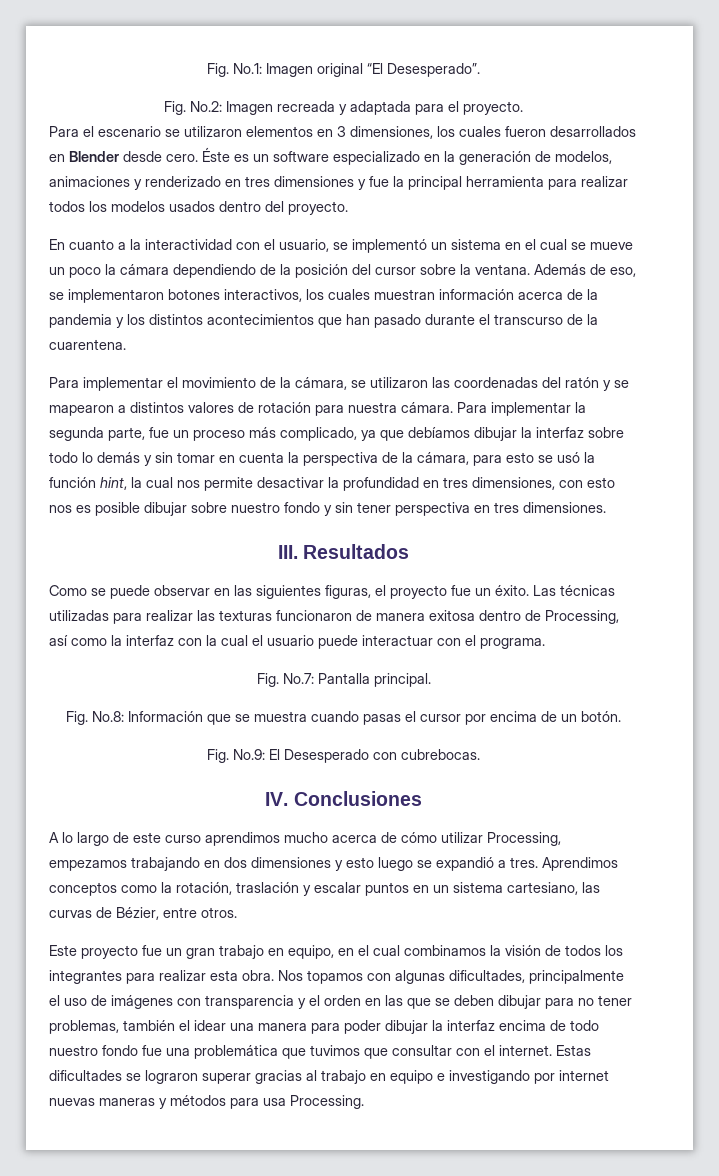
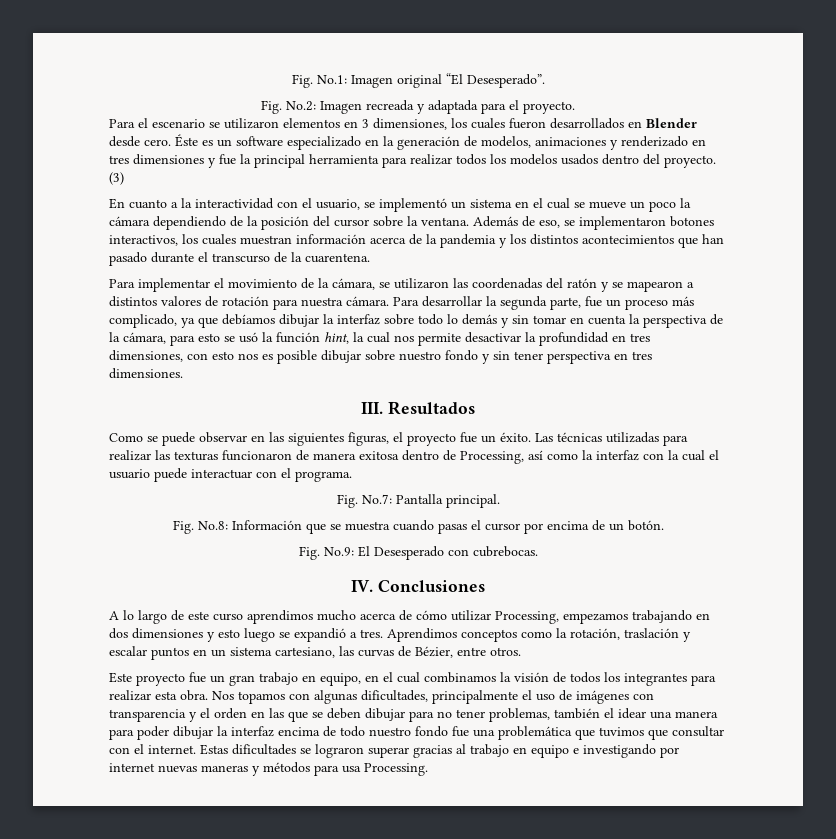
(348, 208) none -> [109,172,124,185] (3)
[491,402,571,416] implementar -> [422,296,482,307] desarrollar

